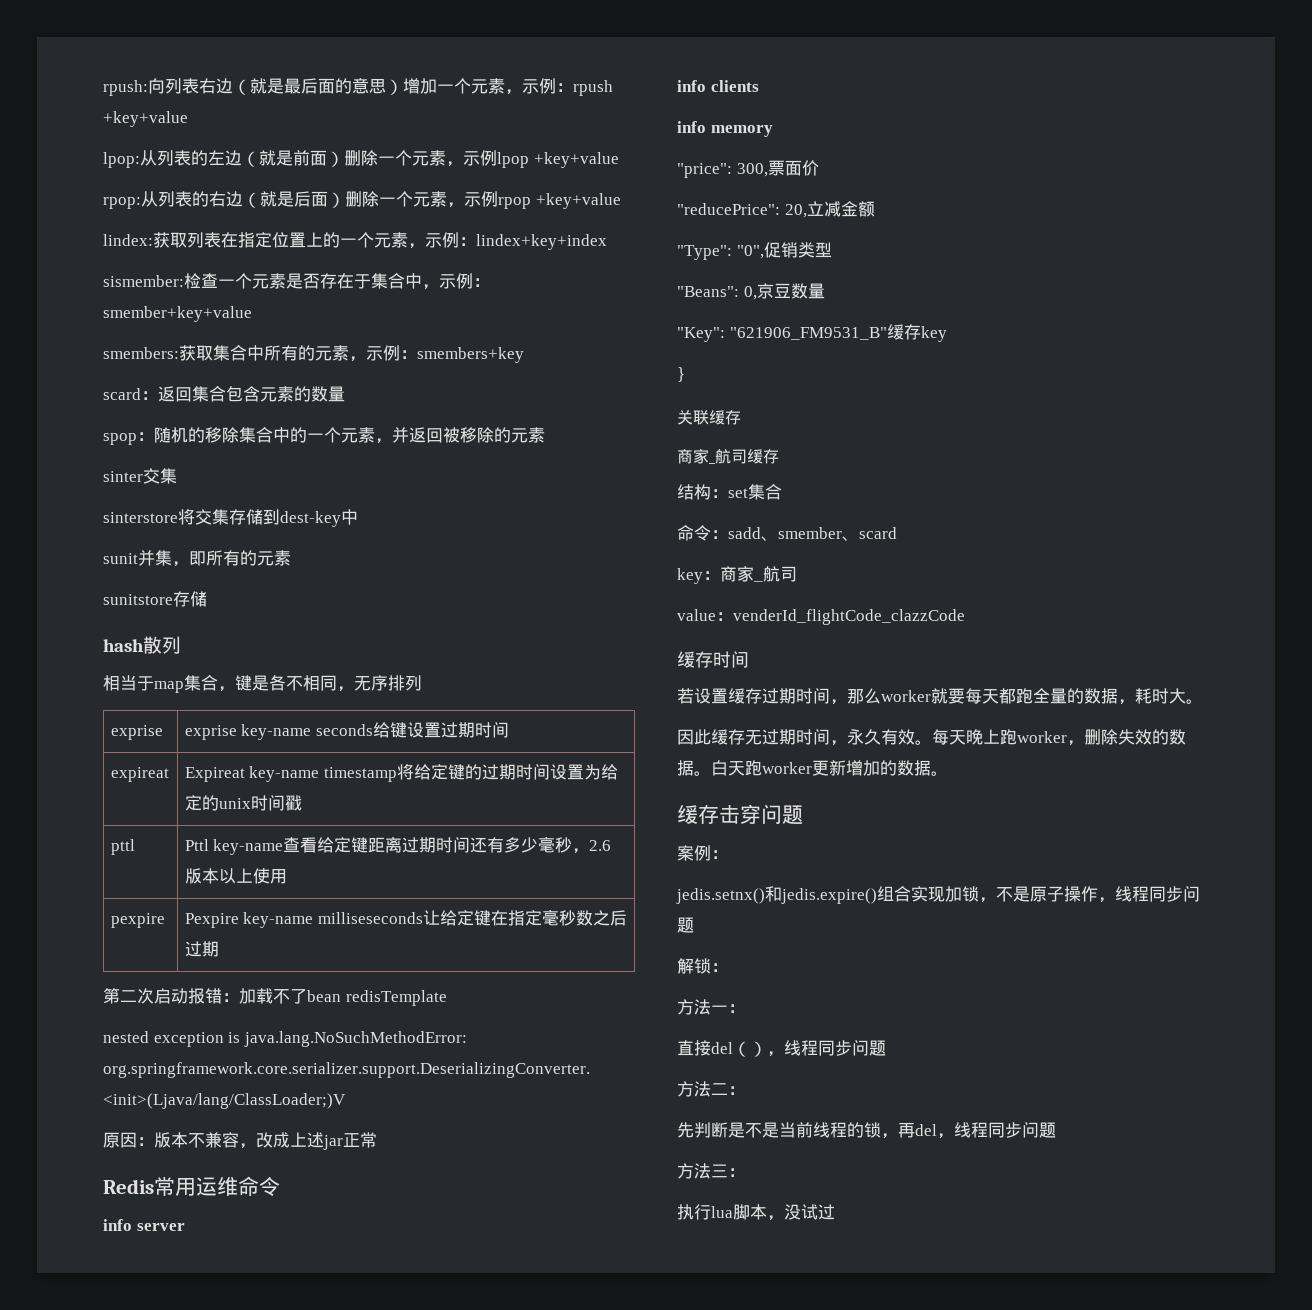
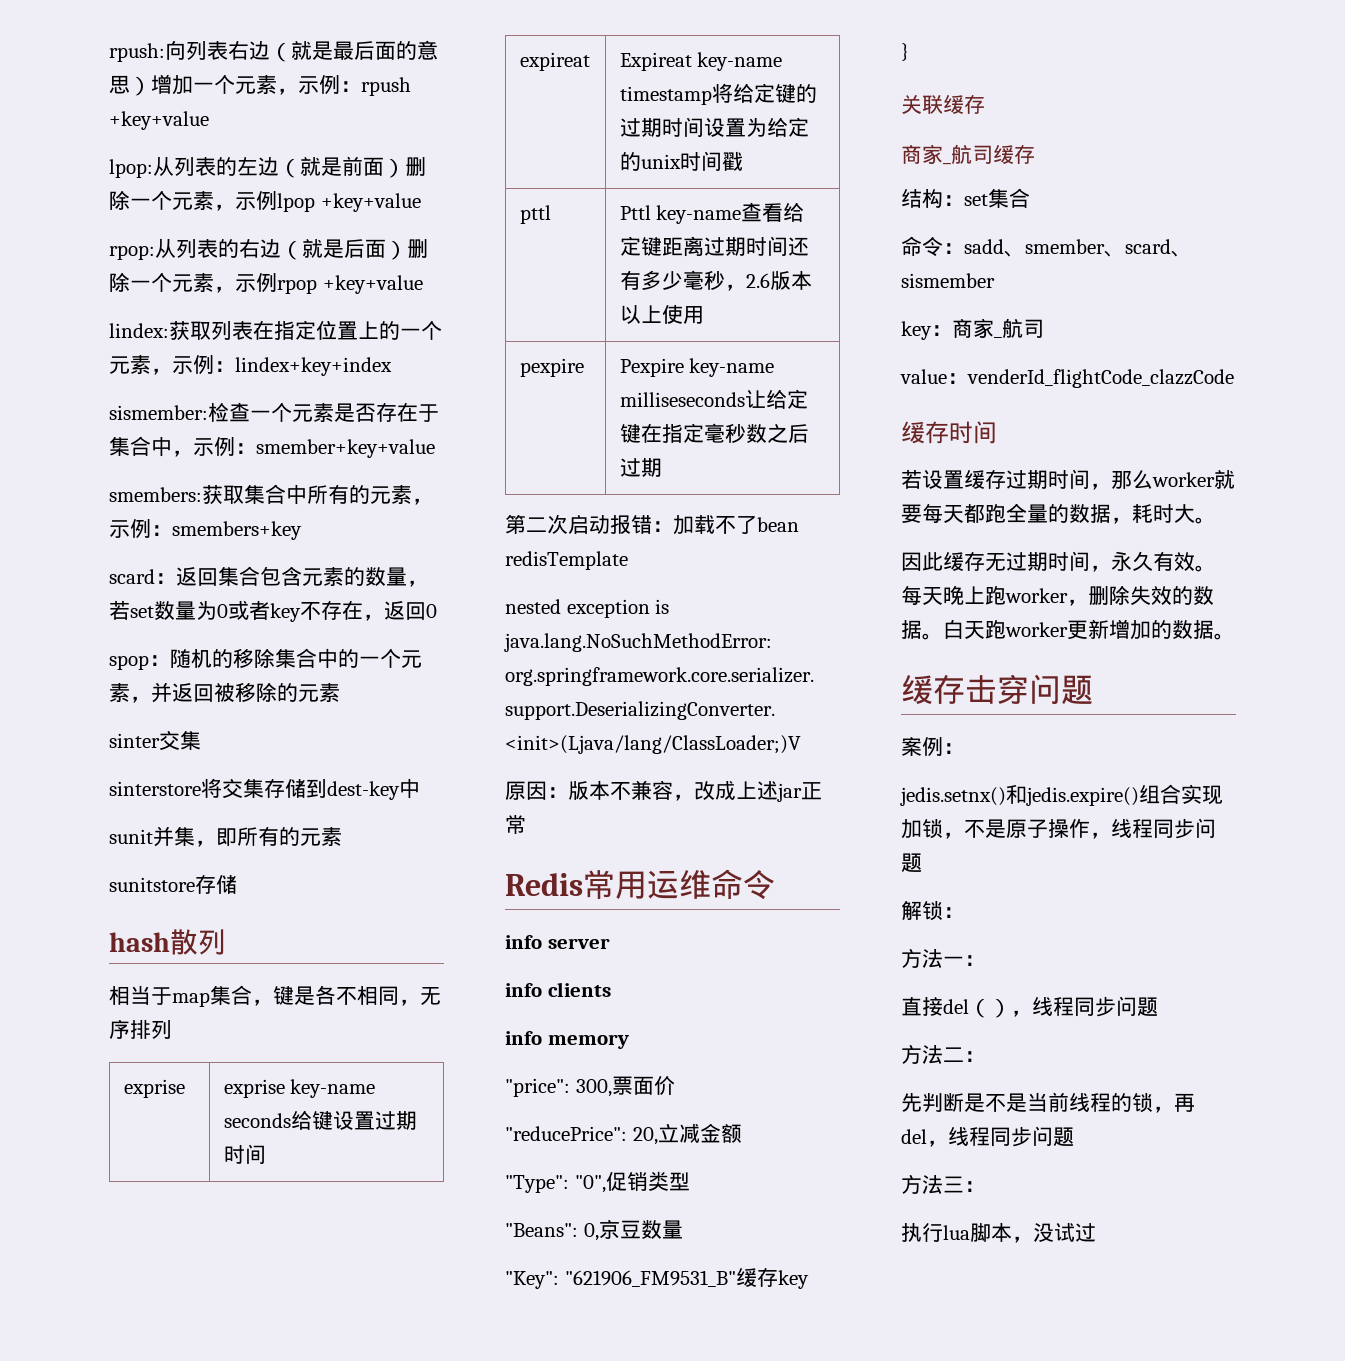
(345, 394) none -> [407,580,428,587] [109,600,437,622] ，若set数量为0或者key不存在，返回0
(897, 533) none -> [1171,250,1192,257] [901,273,995,288] 、sismember

